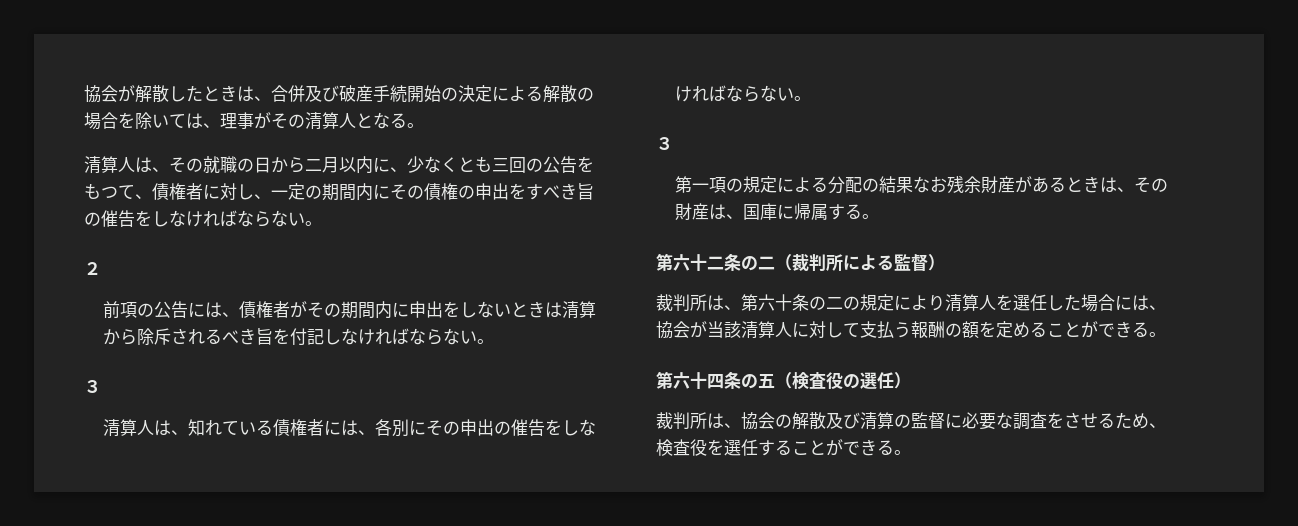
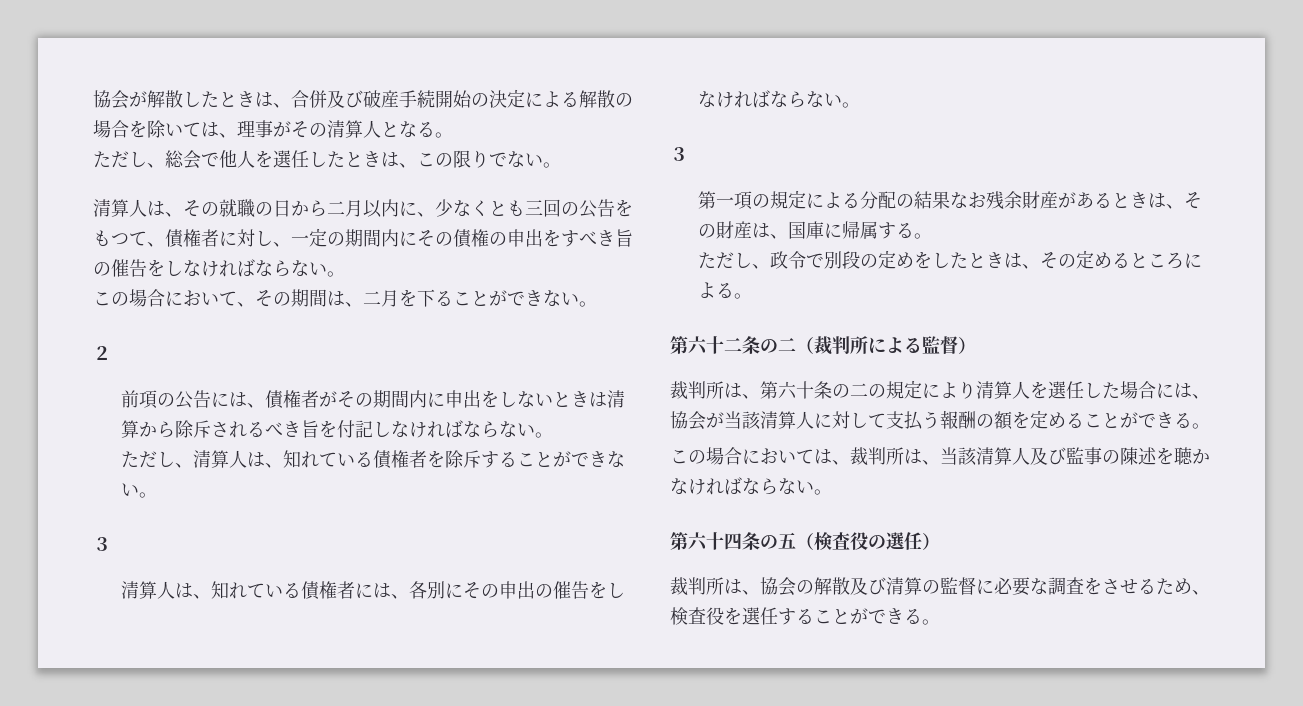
(424, 125) none -> [93,150,561,169] // ただし、総会で他人を選任したときは、この限りでない。
(322, 223) none -> [93,289,597,307] // この場合において、その期間は、二月を下ることができない。
(495, 341) none -> [121,450,626,469] [121,483,158,498] // ただし、清算人は、知れている債権者を除斥することができない。
(880, 216) none -> [698,250,1203,269] [698,282,753,299] // ただし、政令で別段の定めをしたときは、その定めるところによる。
(1166, 334) none -> [670,447,1210,466] [670,477,832,495] // この場合においては、裁判所は、当該清算人及び監事の陳述を聴かなければならない。

